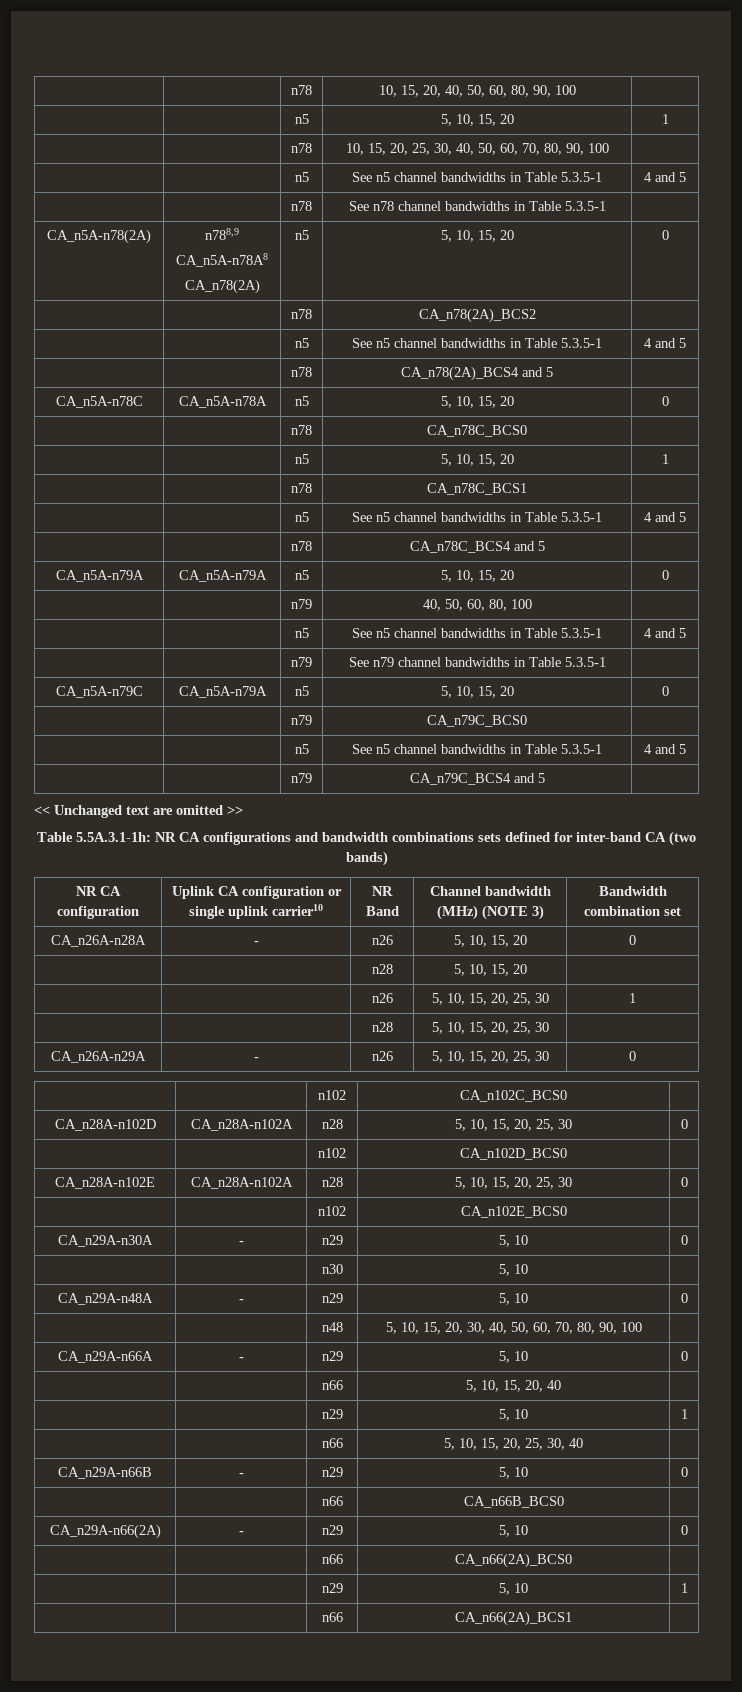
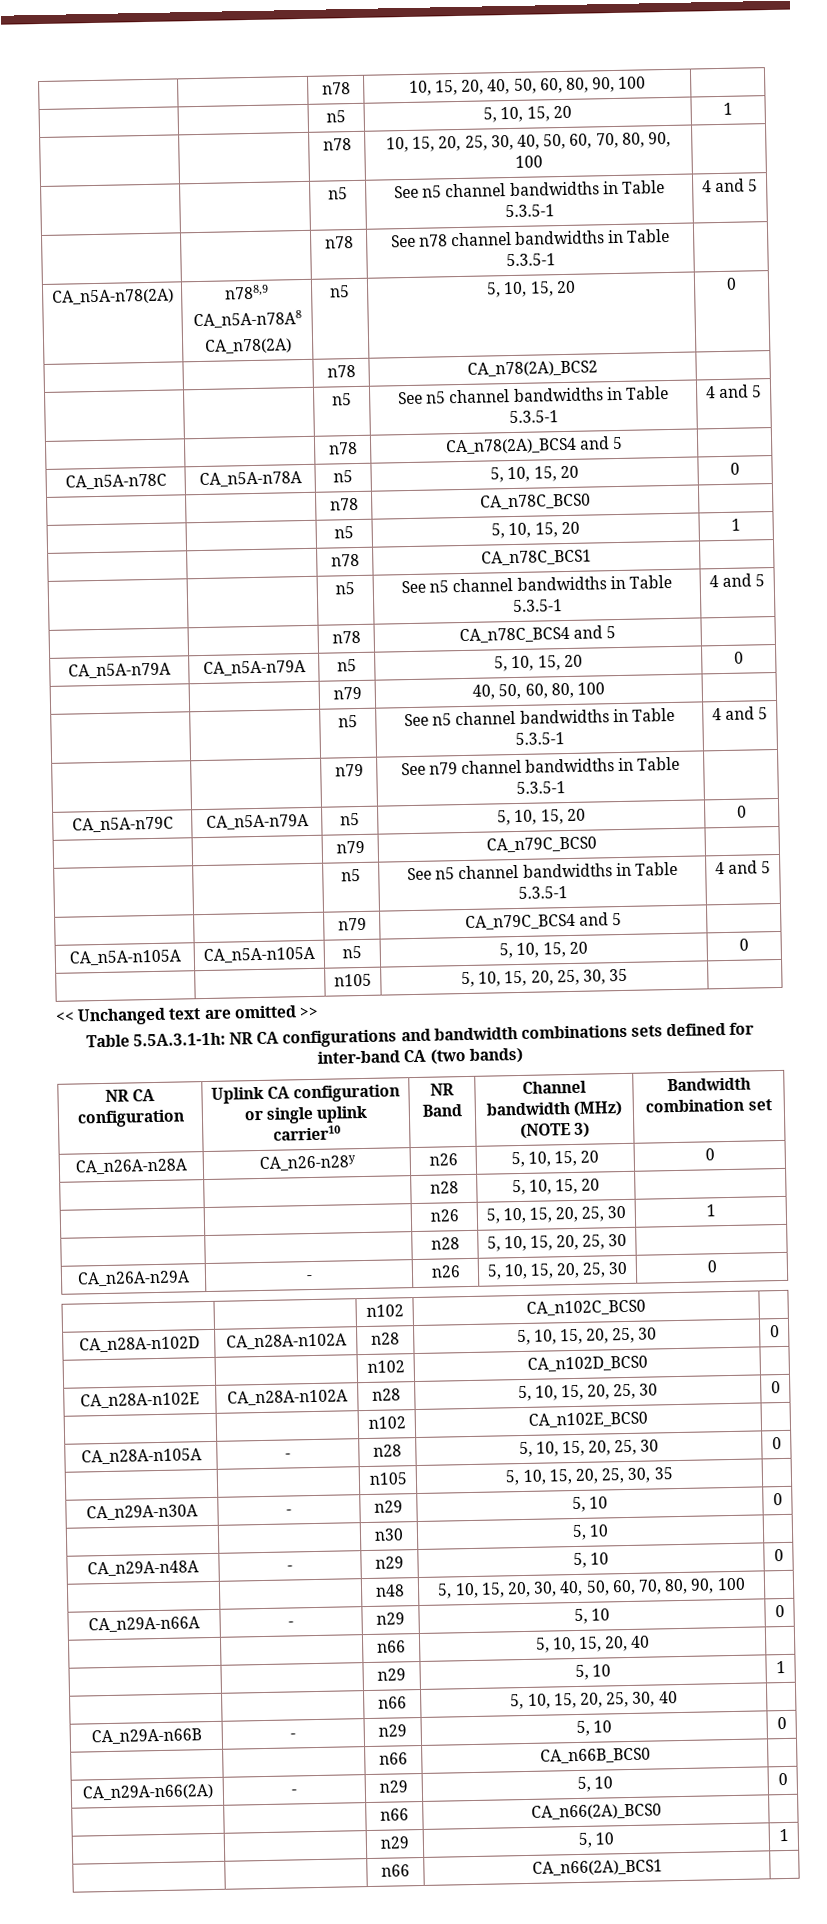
(545, 778) none -> [68,949,181,966] [203,946,315,964] [342,945,362,959] [499,941,588,959] [739,938,749,951] [334,973,372,987] [460,968,629,988] // CA_n5A-n105A | CA_n5A-n105A | n5 | 5, 10, 15, 20 | 0 // | | n105 | 5, 10, 15, 20, 25, 30, 35 |
[253,941,259,945] - -> [258,1155,356,1172] CA_n26-n28y
(567, 1212) none -> [80,1448,202,1465] [285,1453,291,1459] [373,1444,402,1457] [518,1439,660,1458] [771,1437,782,1450] [368,1472,408,1485] [505,1467,673,1486] // CA_n28A-n105A | - | n28 | 5, 10, 15, 20, 25, 30 | 0 // | | n105 | 5, 10, 15, 20, 25, 30, 35 |

